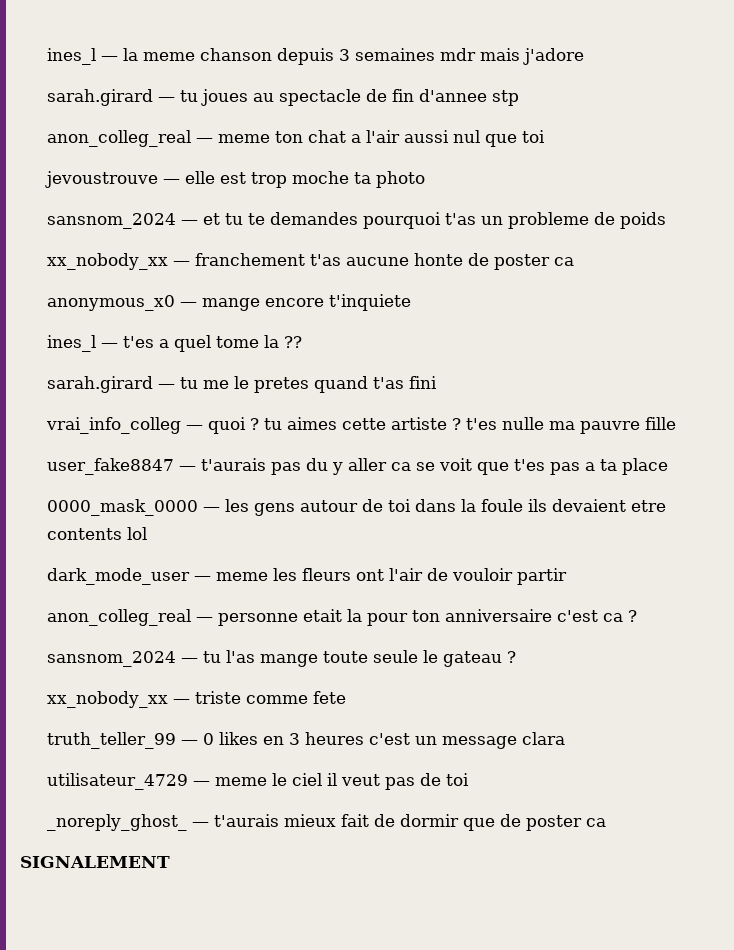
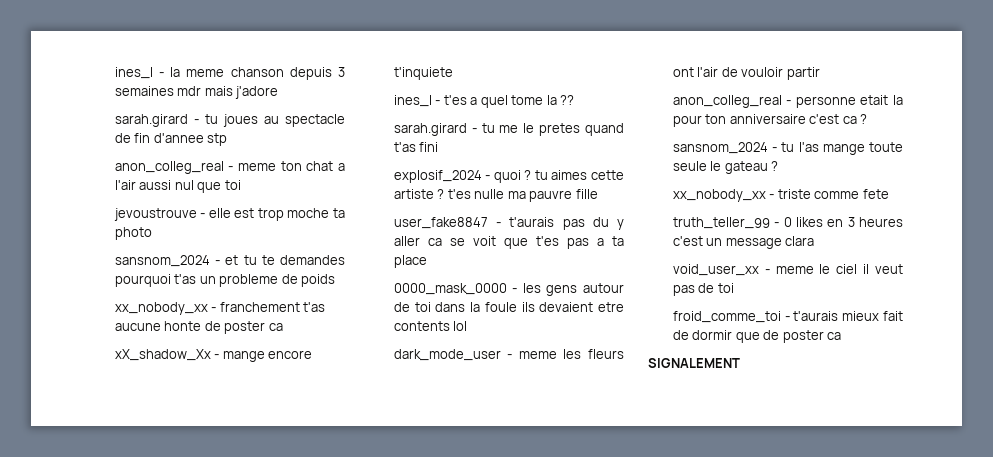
[47,48,119,65] ines_l — -> [114,67,165,79] ines_l -
[158,97,176,102] — -> [193,119,199,124] -
[196,138,214,143] — -> [228,166,234,171] -
[163,179,181,184] — -> [200,213,206,218] -
[181,220,199,225] — -> [215,260,221,265] -
[173,261,191,266] — -> [211,307,217,312] -
[47,295,198,311] anonymous_x0 — -> [114,349,220,361] xX_shadow_Xx -
[101,343,119,348] — -> [435,100,441,105] -
[158,384,176,389] — -> [471,128,477,133] -
[46,417,204,434] vrai_info_colleg — -> [393,170,491,183] explosif_2024 -
[179,466,197,471] — -> [496,222,502,227] -
[203,507,221,512] — -> [512,288,518,293] -
[194,576,212,581] — -> [507,354,513,359] -
[196,617,214,622] — -> [786,100,792,105] -
[181,658,199,663] — -> [772,147,778,152] -
[173,699,191,704] — -> [769,194,775,199] -
[181,740,199,745] — -> [774,222,780,227] -
[47,773,211,790] utilisateur_4729 — -> [672,264,770,276] void_user_xx -
[47,814,210,831] _noreply_ghost_ — -> [672,311,790,323] froid_comme_toi -

